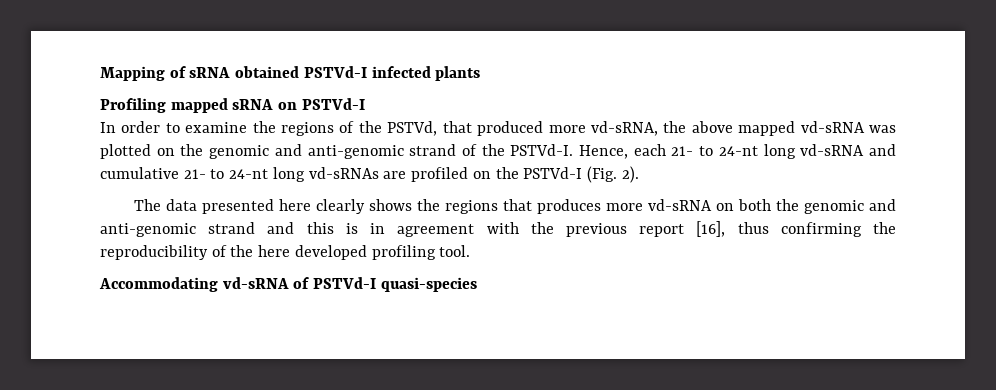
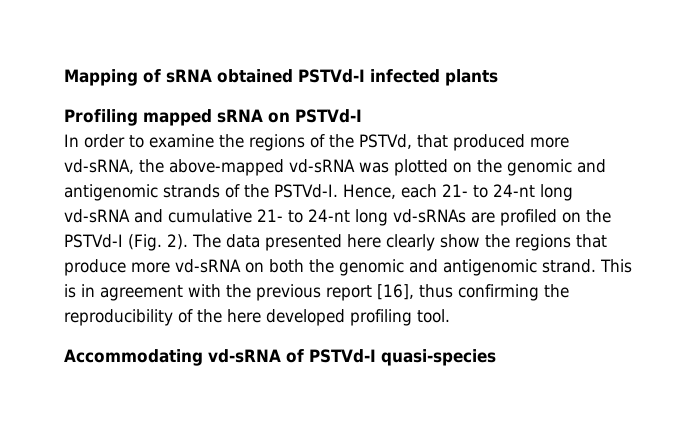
[691,121,796,136] above mapped -> [169,159,284,176] above-mapped
[307,144,457,159] anti-genomic strand -> [64,184,220,201] antigenomic strands
(639, 174) // -> (188, 242) none
[369,199,413,211] shows -> [439,234,480,248] show
[537,199,602,214] produces -> [64,259,126,276] produce
[100,222,334,237] anti-genomic strand and this -> [443,259,632,276] antigenomic strand. This

